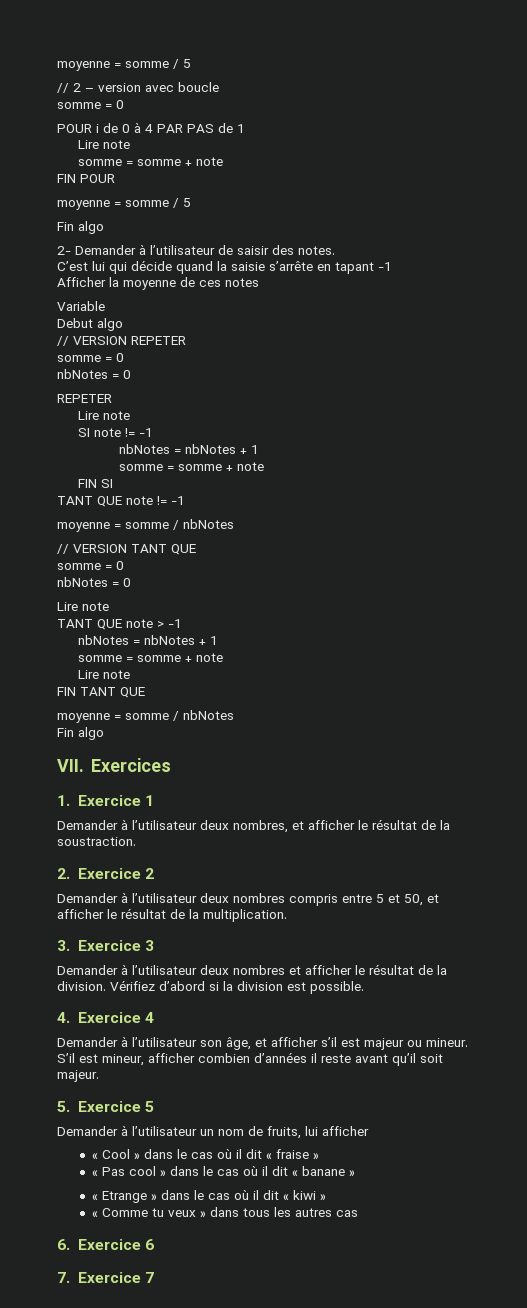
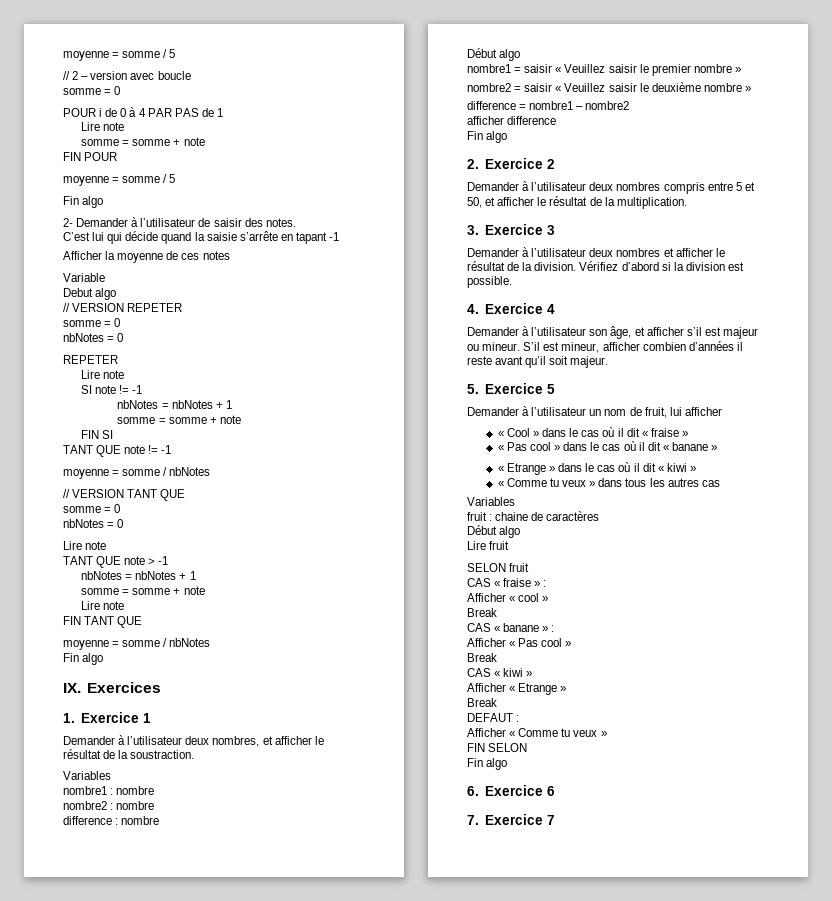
[57,759,84,772] VII. -> [63,683,81,693] IX.
(136, 841) none -> [63,771,111,780] [63,786,155,795] [63,801,155,810] [63,816,160,825] [467,48,521,61] [467,64,741,76] [467,82,751,92] [467,101,630,110] [467,116,557,125] [467,131,508,143] // Variables // nombre1 : nombre // nombre2 : nombre // difference : nombre // Début algo // nombre1 = saisir « Veuillez saisir le premier nombre » // nombre2 = saisir « Veuillez saisir le deuxième nombre » // difference = nombre1 – nombre2 // afficher difference // Fin algo
[267,1126,301,1139] fruits, -> [644,407,667,418] fruit,
(359, 1213) none -> [467,497,515,506] [467,511,600,521] [467,525,521,538] [467,541,510,550] [467,563,530,572] [467,578,547,587] [467,593,549,602] [467,608,497,617] [467,623,555,632] [467,638,572,647] [467,653,497,662] [467,668,533,677] [467,683,567,695] [467,698,497,707] [467,713,520,722] [467,728,607,737] [467,743,528,752] [467,758,508,770] // Variables // fruit : chaine de caractères // Début algo // Lire fruit // SELON fruit // CAS « fraise » : // Afficher « cool » // Break // CAS « banane » : // Afficher « Pas cool » // Break // CAS « kiwi » // Afficher « Etrange » // Break // DEFAUT : // Afficher « Comme tu veux » // FIN SELON // Fin algo

